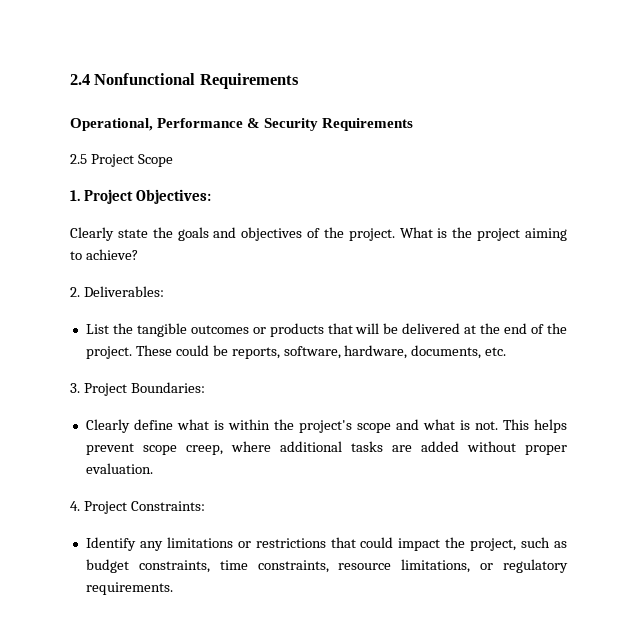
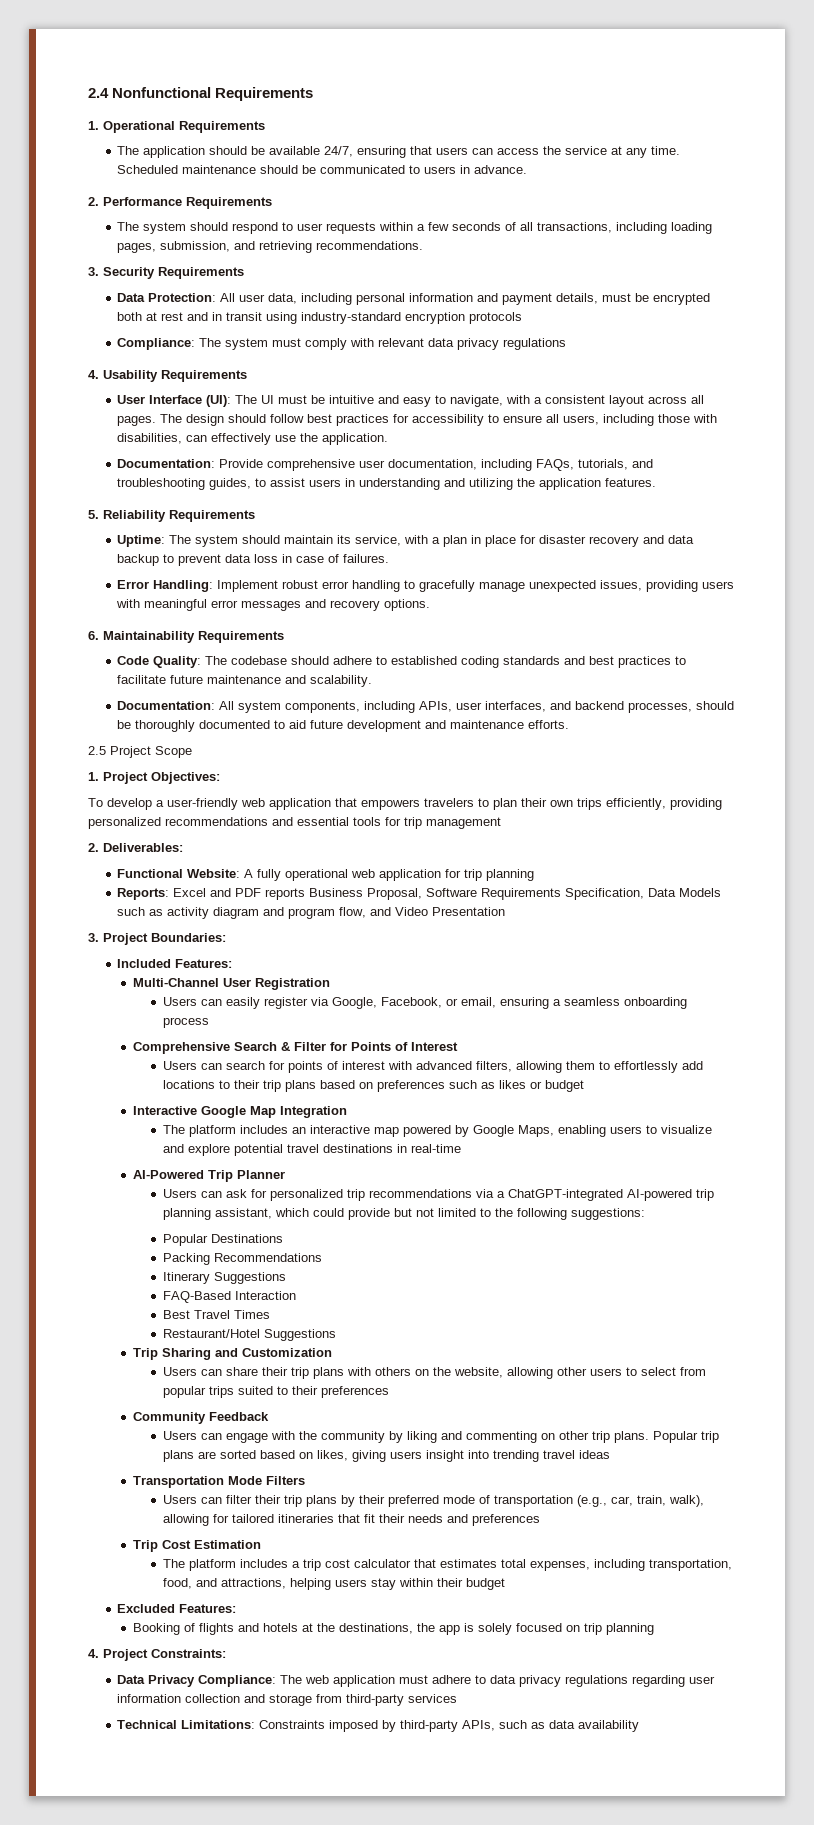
[70,118,414,131] Operational, Performance & Security Requirements -> [88,121,265,133] [117,146,681,158] [117,165,528,174] [88,197,272,209] [117,222,713,234] [117,241,424,253] [88,267,244,279] [117,293,711,305] [117,312,523,324] [117,338,567,350] [88,370,247,382] [117,395,705,407] [117,414,718,426] [117,433,389,445] [117,459,654,471] [117,478,657,490] [88,510,255,522] [117,535,695,547] [117,554,390,566] [117,580,735,592] [116,599,431,611] [88,631,284,643] [117,656,687,668] [117,675,373,687] [117,701,735,713] [117,720,570,732] 1. Operational Requirements // The application should be available 24/7, ensuring that users can access the service at any time. Scheduled maintenance should be communicated to users in advance. // 2. Performance Requirements // The system should respond to user requests within a few seconds of all transactions, including loading pages, submission, and retrieving recommendations. // 3. Security Requirements // Data Protection: All user data, including personal information and payment details, must be encrypted both at rest and in transit using industry-standard encryption protocols // Compliance: The system must comply with relevant data privacy regulations // 4. Usability Requirements // User Interface (UI): The UI must be intuitive and easy to navigate, with a consistent layout across all pages. The design should follow best practices for accessibility to ensure all users, including those with disabilities, can effectively use the application. // Documentation: Provide comprehensive user documentation, including FAQs, tutorials, and troubleshooting guides, to assist users in understanding and utilizing the application features. // 5. Reliability Requirements // Uptime: The system should maintain its service, with a plan in place for disaster recovery and data backup to prevent data loss in case of failures. // Error Handling: Implement robust error handling to gracefully manage unexpected issues, providing users with meaningful error messages and recovery options. // 6. Maintainability Requirements // Code Quality: The codebase should adhere to established coding standards and best practices to facilitate future maintenance and scalability. // Documentation: All system components, including APIs, user interfaces, and backend processes, should be thoroughly documented to aid future development and maintenance efforts.
[70,227,568,241] [70,249,138,260] [70,286,164,297] [85,323,568,337] [85,345,507,359] [70,382,205,396] [85,419,567,433] [85,441,567,455] [85,463,153,474] [70,501,205,514] [85,537,568,551] [85,559,568,573] [85,582,173,595] Clearly state the goals and objectives of the project. What is the project aiming to achieve? // 2. Deliverables: // List the tangible outcomes or products that will be delivered at the end of the project. These could be reports, software, hardware, documents, etc. // 3. Project Boundaries: // Clearly define what is within the project's scope and what is not. This helps prevent scope creep, where additional tasks are added without proper evaluation. // 4. Project Constraints: // Identify any limitations or restrictions that could impact the project, such as budget constraints, time constraints, resource limitations, or regulatory requirements. -> [88,798,722,810] [88,817,501,829] [88,843,183,852] [117,869,535,881] [117,888,722,900] [117,907,506,919] [88,933,226,945] [117,959,233,968] [132,978,330,990] [163,997,688,1009] [163,1017,210,1028] [132,1042,458,1054] [163,1061,704,1073] [163,1080,585,1092] [132,1106,347,1118] [163,1125,713,1137] [163,1144,462,1156] [132,1170,285,1182] [163,1189,715,1201] [163,1208,646,1220] [163,1234,284,1246] [163,1253,323,1265] [163,1272,287,1284] [163,1291,297,1303] [163,1310,271,1319] [163,1329,337,1341] [132,1348,332,1360] [163,1367,707,1379] [163,1386,390,1398] [132,1412,269,1424] [163,1431,720,1443] [163,1450,611,1462] [132,1476,305,1488] [163,1495,705,1507] [163,1514,541,1526] [132,1540,261,1552] [163,1559,733,1571] [163,1578,506,1590] [117,1604,237,1613] [132,1623,654,1635] [88,1649,226,1661] [117,1675,716,1687] [117,1694,458,1706] [117,1720,640,1732] To develop a user-friendly web application that empowers travelers to plan their own trips efficiently, providing personalized recommendations and essential tools for trip management // 2. Deliverables: // Functional Website: A fully operational web application for trip planning // Reports: Excel and PDF reports Business Proposal, Software Requirements Specification, Data Models such as activity diagram and program flow, and Video Presentation // 3. Project Boundaries: // Included Features: // Multi-Channel User Registration // Users can easily register via Google, Facebook, or email, ensuring a seamless onboarding process // Comprehensive Search & Filter for Points of Interest // Users can search for points of interest with advanced filters, allowing them to effortlessly add locations to their trip plans based on preferences such as likes or budget // Interactive Google Map Integration // The platform includes an interactive map powered by Google Maps, enabling users to visualize and explore potential travel destinations in real-time // AI-Powered Trip Planner // Users can ask for personalized trip recommendations via a ChatGPT-integrated AI-powered trip planning assistant, which could provide but not limited to the following suggestions: // Popular Destinations // Packing Recommendations // Itinerary Suggestions // FAQ-Based Interaction // Best Travel Times // Restaurant/Hotel Suggestions // Trip Sharing and Customization // Users can share their trip plans with others on the website, allowing other users to select from popular trips suited to their preferences // Community Feedback // Users can engage with the community by liking and commenting on other trip plans. Popular trip plans are sorted based on likes, giving users insight into trending travel ideas // Transportation Mode Filters // Users can filter their trip plans by their preferred mode of transportation (e.g., car, train, walk), allowing for tailored itineraries that fit their needs and preferences // Trip Cost Estimation // The platform includes a trip cost calculator that estimates total expenses, including transportation, food, and attractions, helping users stay within their budget // Excluded Features: // Booking of flights and hotels at the destinations, the app is solely focused on trip planning // 4. Project Constraints: // Data Privacy Compliance: The web application must adhere to data privacy regulations regarding user information collection and storage from third-party services // Technical Limitations: Constraints imposed by third-party APIs, such as data availability

